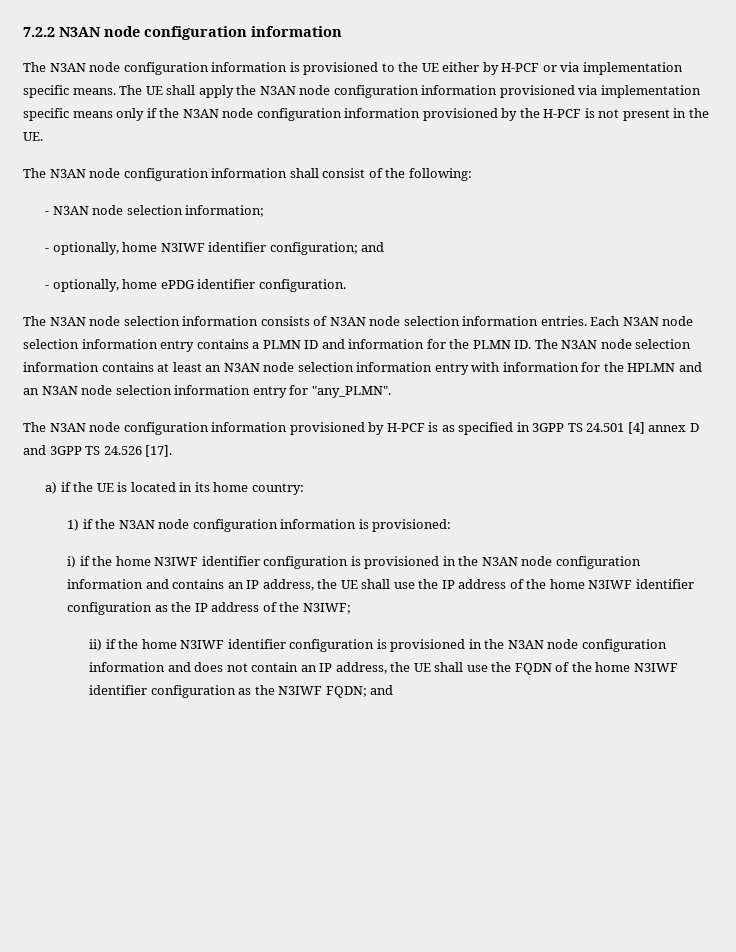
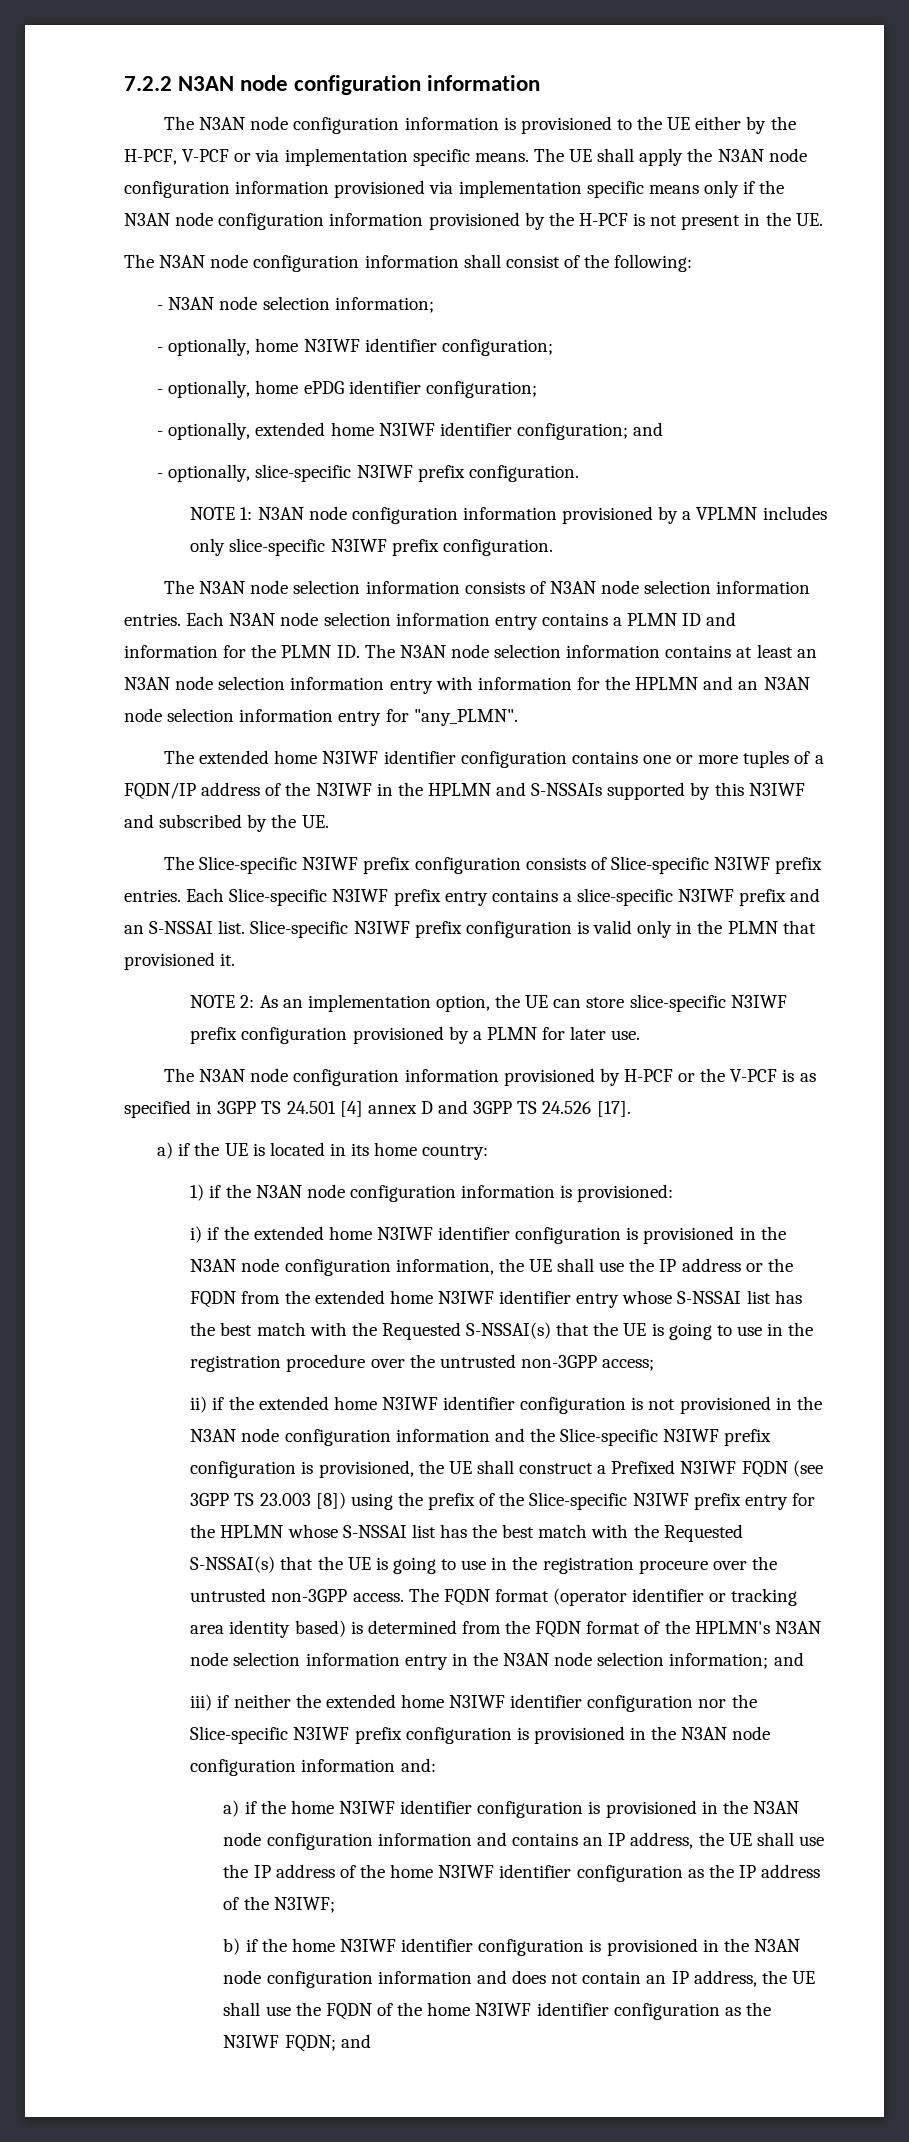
[501,63,540,72] H-PCF -> [770,116,796,130] [124,149,230,165] the H-PCF, V-PCF
[361,242,385,252] and -> (553, 347) none
(256, 284) none -> [425,381,537,398] [157,422,664,440] [157,464,579,482] [190,506,827,524] [190,538,439,556] configuration; // - optionally, extended home N3IWF identifier configuration; and // - optionally, slice-specific N3IWF prefix configuration. // NOTE 1: N3AN node configuration information provisioned by a VPLMN includes only slice-specific N3IWF prefix
(391, 392) none -> [164,750,824,768] [124,782,805,800] [124,814,329,832] [164,856,823,874] [124,888,821,906] [124,920,816,938] [124,952,236,970] [190,994,787,1012] [190,1026,641,1044] // The extended home N3IWF identifier configuration contains one or more tuples of a FQDN/IP address of the N3IWF in the HPLMN and S-NSSAIs supported by this N3IWF and subscribed by the UE. // The Slice-specific N3IWF prefix configuration consists of Slice-specific N3IWF prefix entries. Each Slice-specific N3IWF prefix entry contains a slice-specific N3IWF prefix and an S-NSSAI list. Slice-specific N3IWF prefix configuration is valid only in the PLMN that provisioned it. // NOTE 2: As an implementation option, the UE can store slice-specific N3IWF prefix configuration provisioned by a PLMN for later use.
(425, 427) none -> [678,1068,778,1082] or the V-PCF
(113, 561) none -> [253,1226,786,1244] [190,1258,793,1276] [190,1290,802,1308] [190,1322,814,1340] [190,1354,655,1372] [190,1396,822,1414] [190,1428,772,1446] [190,1460,823,1478] [190,1492,815,1510] [190,1524,743,1542] [190,1556,777,1574] [190,1588,798,1606] [190,1620,821,1638] [190,1652,804,1670] [190,1694,757,1712] [190,1726,771,1744] [190,1758,436,1776] [223,1800,286,1817] extended home N3IWF identifier configuration is provisioned in the N3AN node configuration information, the UE shall use the IP address or the FQDN from the extended home N3IWF identifier entry whose S-NSSAI list has the best match with the Requested S-NSSAI(s) that the UE is going to use in the registration procedure over the untrusted non-3GPP access; // ii) if the extended home N3IWF identifier configuration is not provisioned in the N3AN node configuration information and the Slice-specific N3IWF prefix configuration is provisioned, the UE shall construct a Prefixed N3IWF FQDN (see 3GPP TS 23.003 [8]) using the prefix of the Slice-specific N3IWF prefix entry for the HPLMN whose S-NSSAI list has the best match with the Requested S-NSSAI(s) that the UE is going to use in the registration proceure over the untrusted non-3GPP access. The FQDN format (operator identifier or tracking area identity based) is determined from the FQDN format of the HPLMN's N3AN node selection information entry in the N3AN node selection information; and // iii) if neither the extended home N3IWF identifier configuration nor the Slice-specific N3IWF prefix configuration is provisioned in the N3AN node configuration information and: // a) if the
[89,639,103,651] ii) -> [223,1938,241,1955] b)

